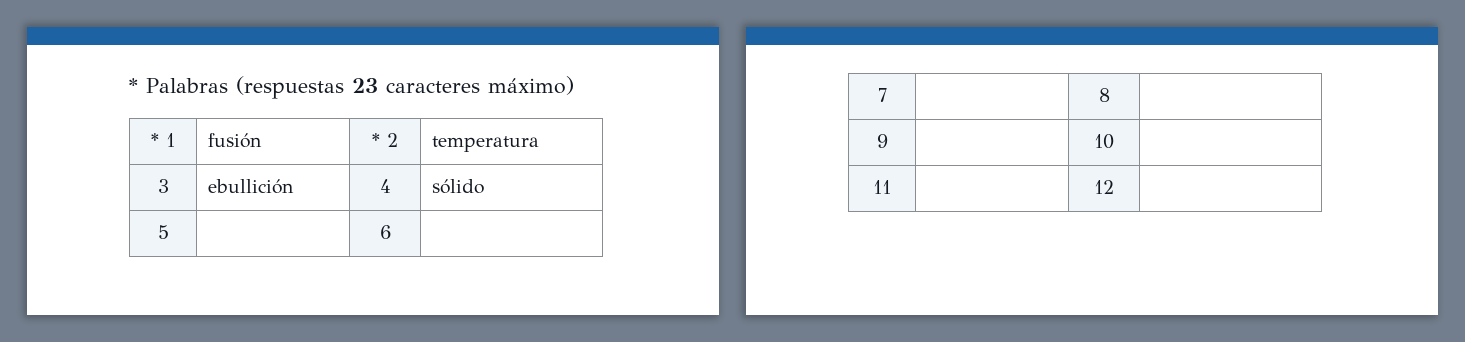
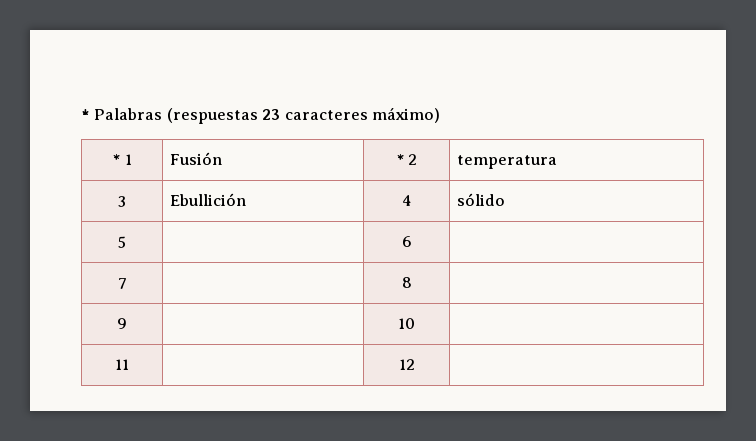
[208,133,263,148] fusión -> [169,152,222,165] Fusión
[208,179,295,194] ebullición -> [169,193,246,206] Ebullición

